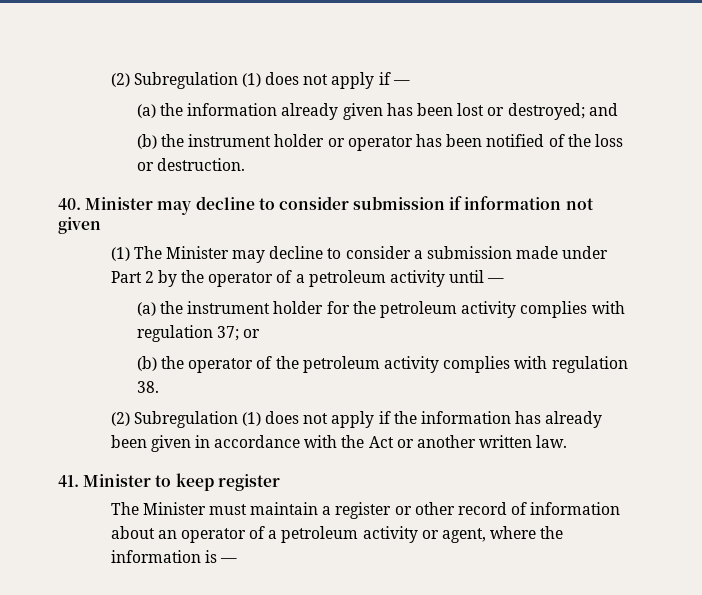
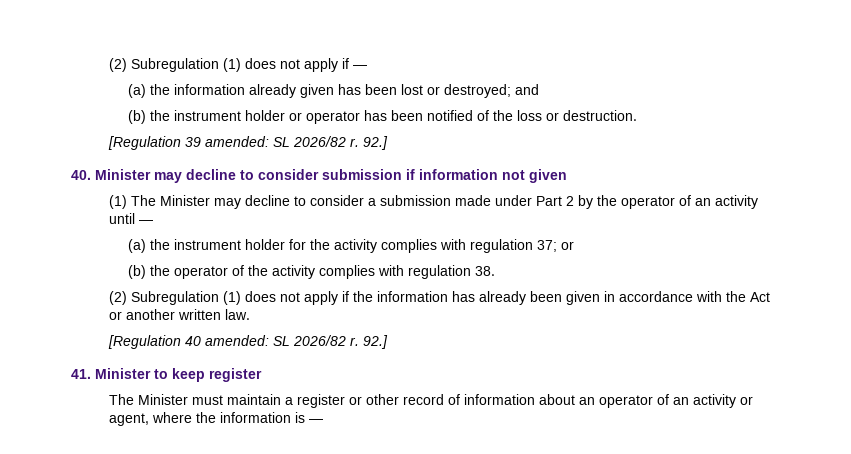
(246, 164) none -> [107,136,388,150] // [Regulation 39 amended: SL 2026/82 r. 92.]
[295,270,386,287] a petroleum -> [694,198,711,206] an
[379,301,457,318] petroleum -> (330, 244) none
[302,356,380,373] petroleum -> (268, 270) none
(568, 441) none -> [107,335,388,349] // [Regulation 40 amended: SL 2026/82 r. 92.]
[268,526,359,543] a petroleum -> [672,397,689,405] an

